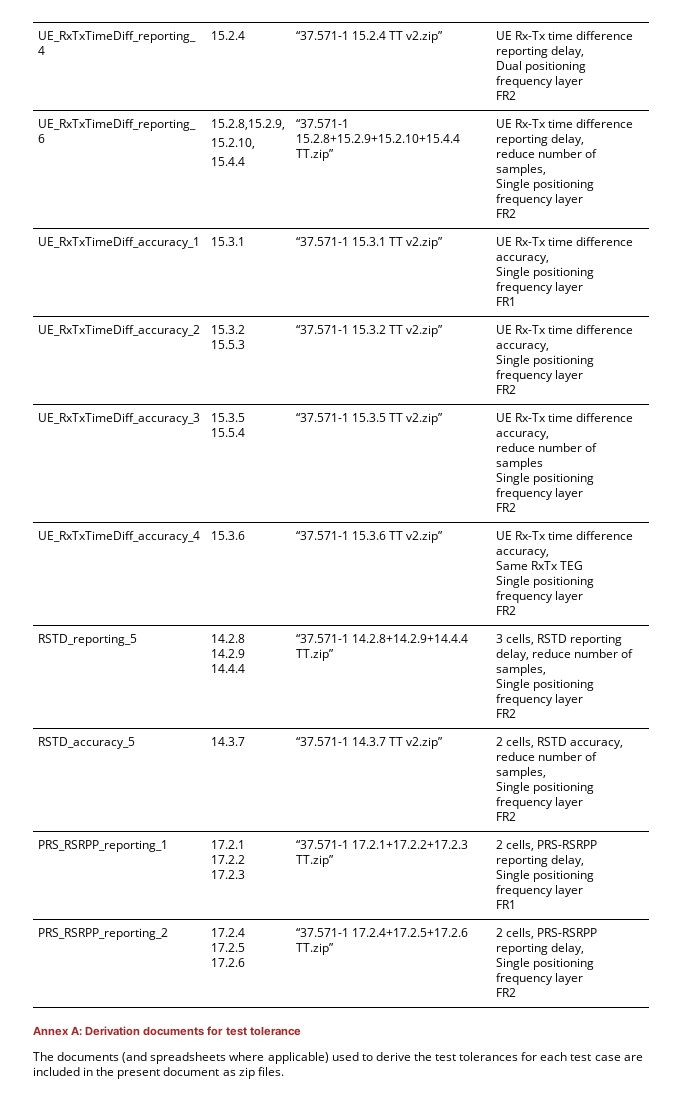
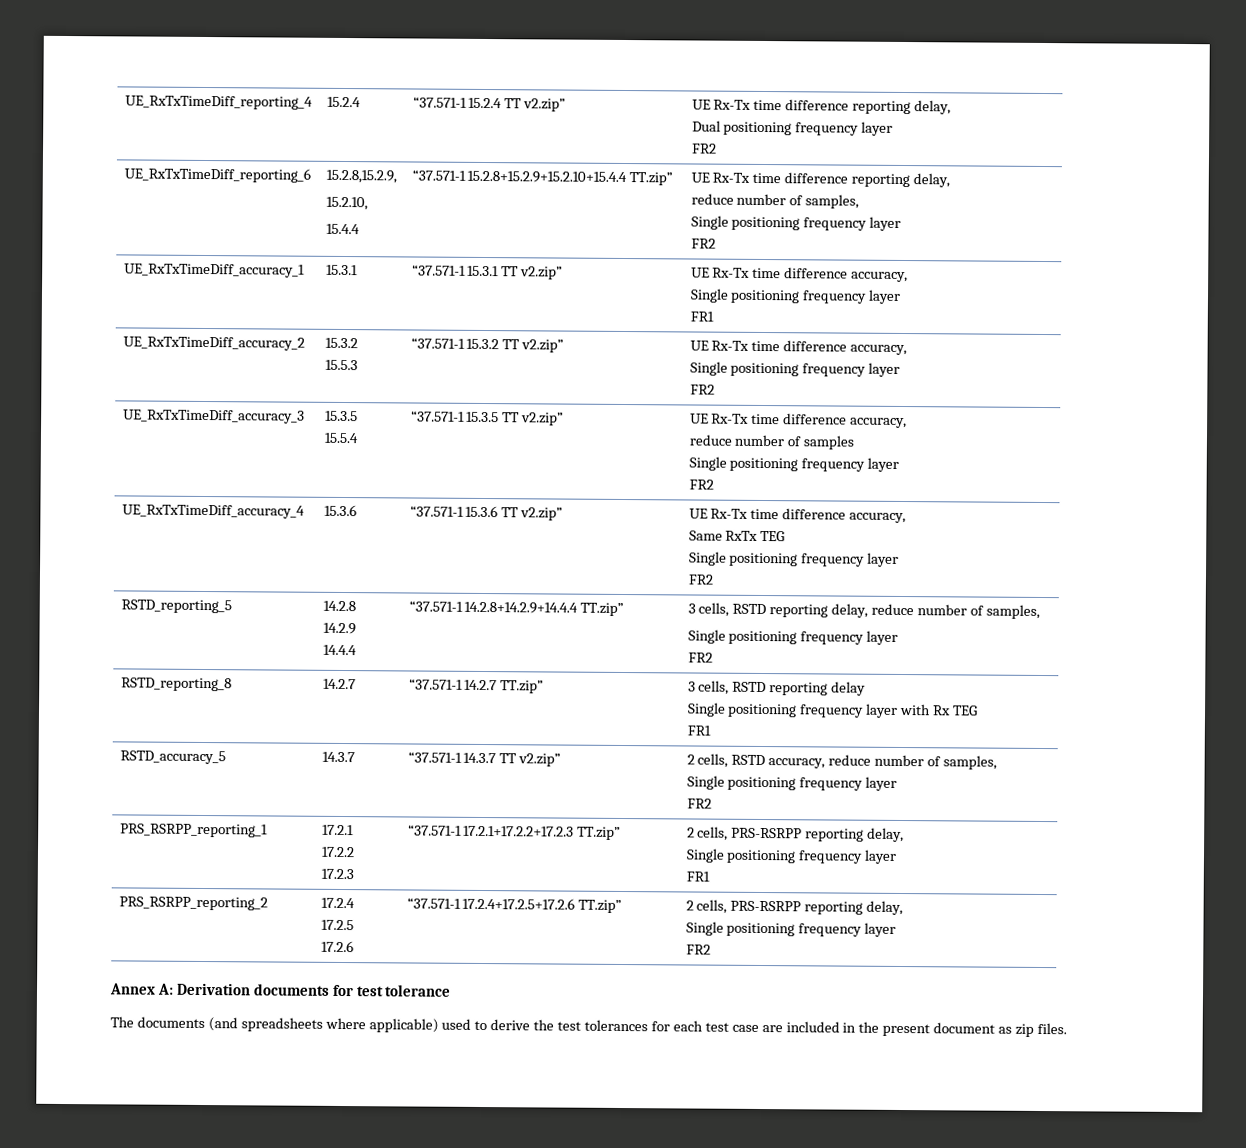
(517, 713) none -> [120,677,232,692] [322,678,356,690] [408,678,545,694] [687,680,867,696] [686,702,979,718] [686,725,711,736] // RSTD_reporting_8 | 14.2.7 | “37.571-1 14.2.7 TT.zip” | 3 cells, RSTD reporting delay // Single positioning frequency layer with Rx TEG // FR1

